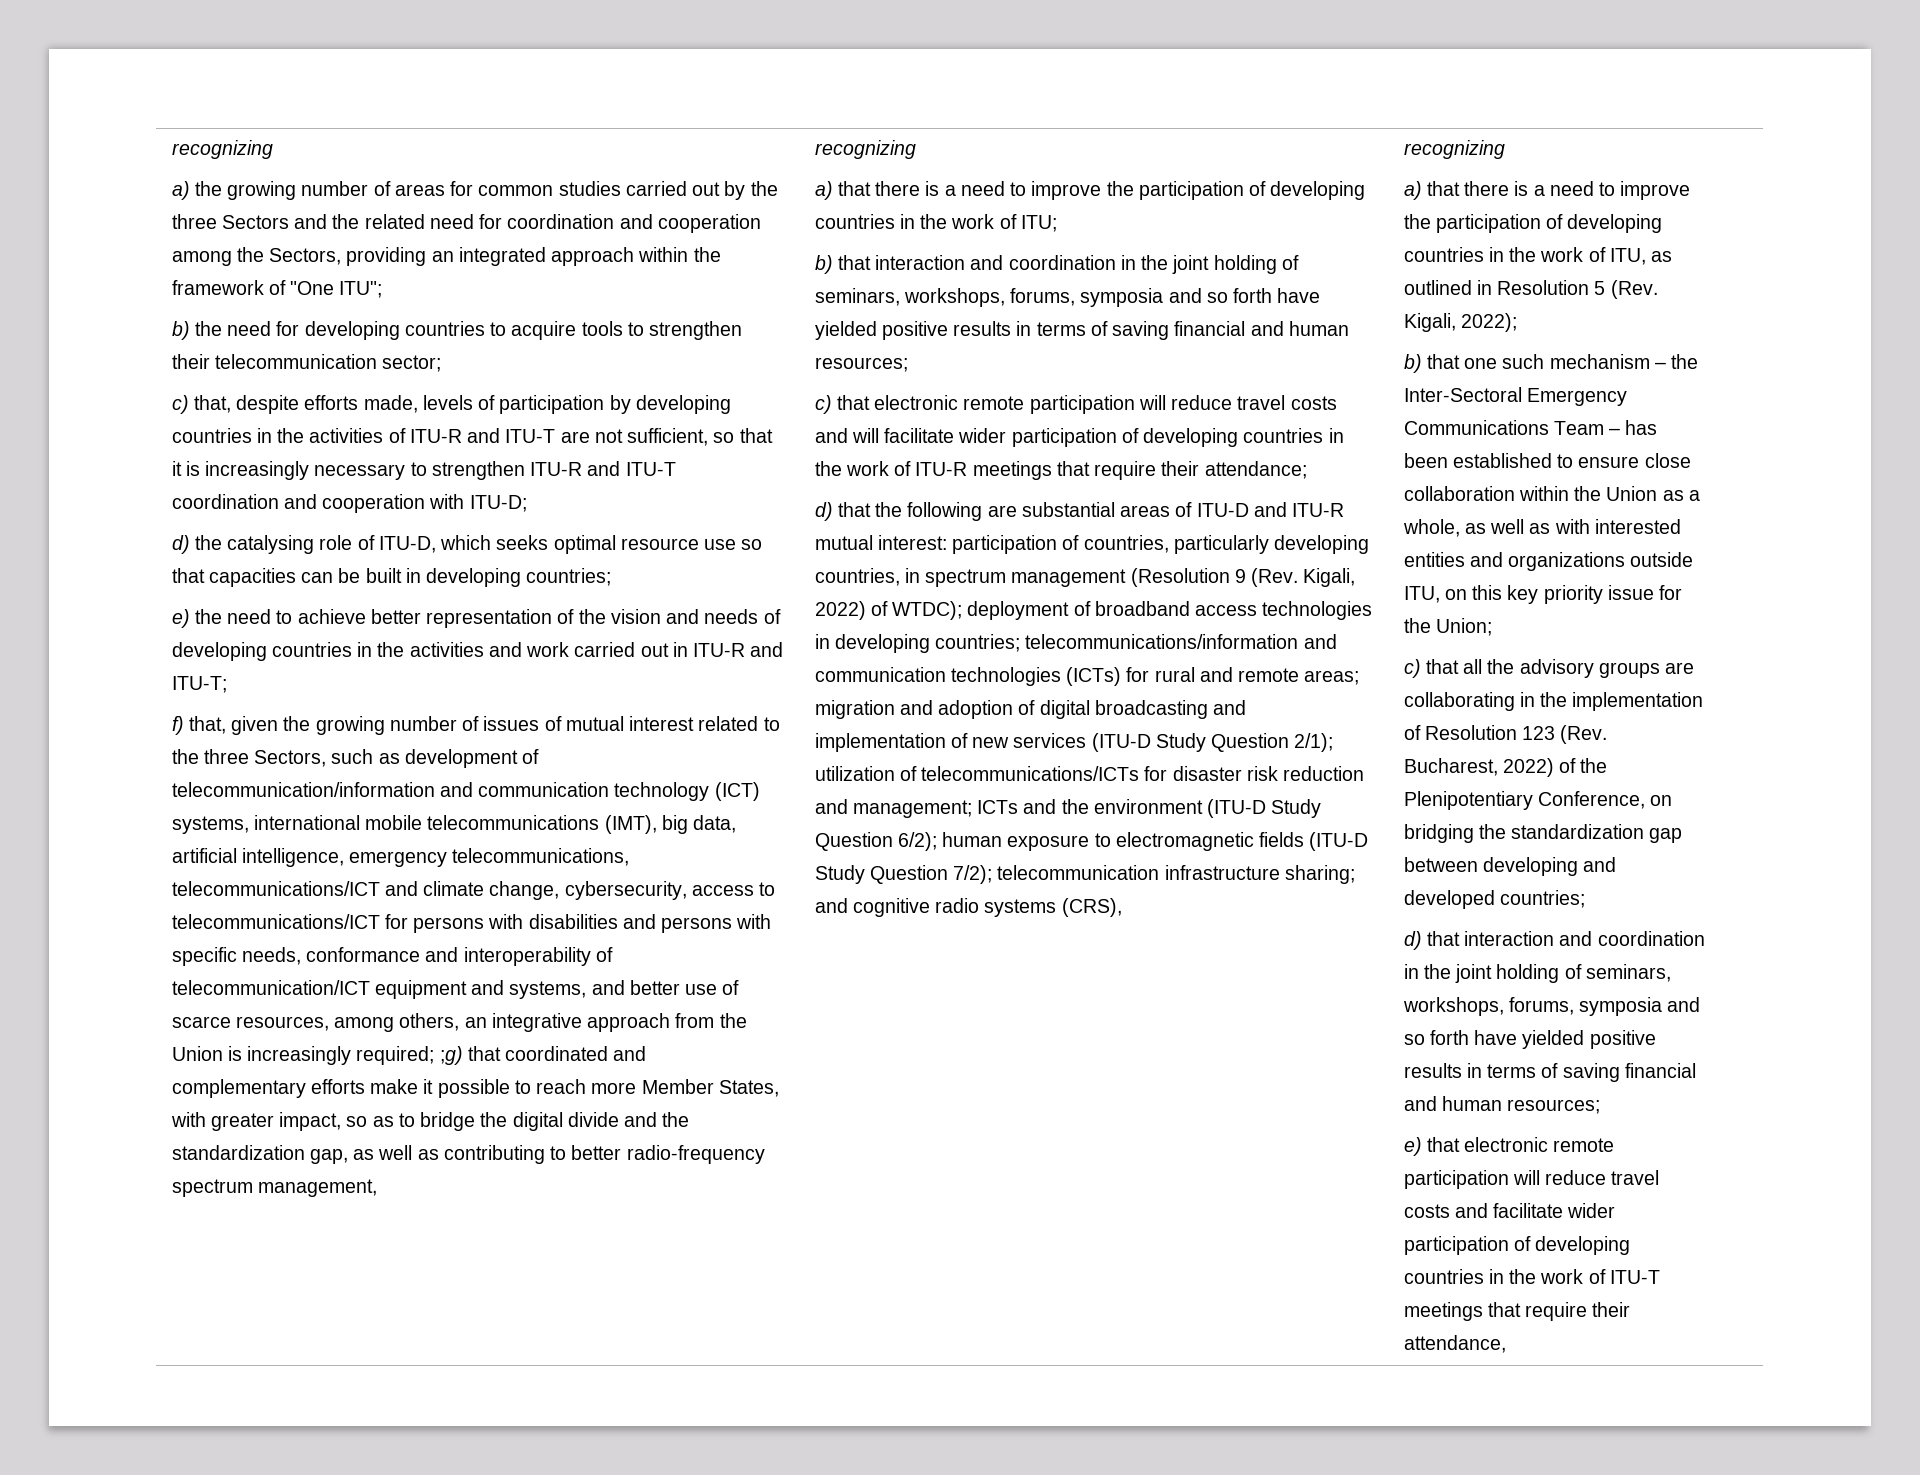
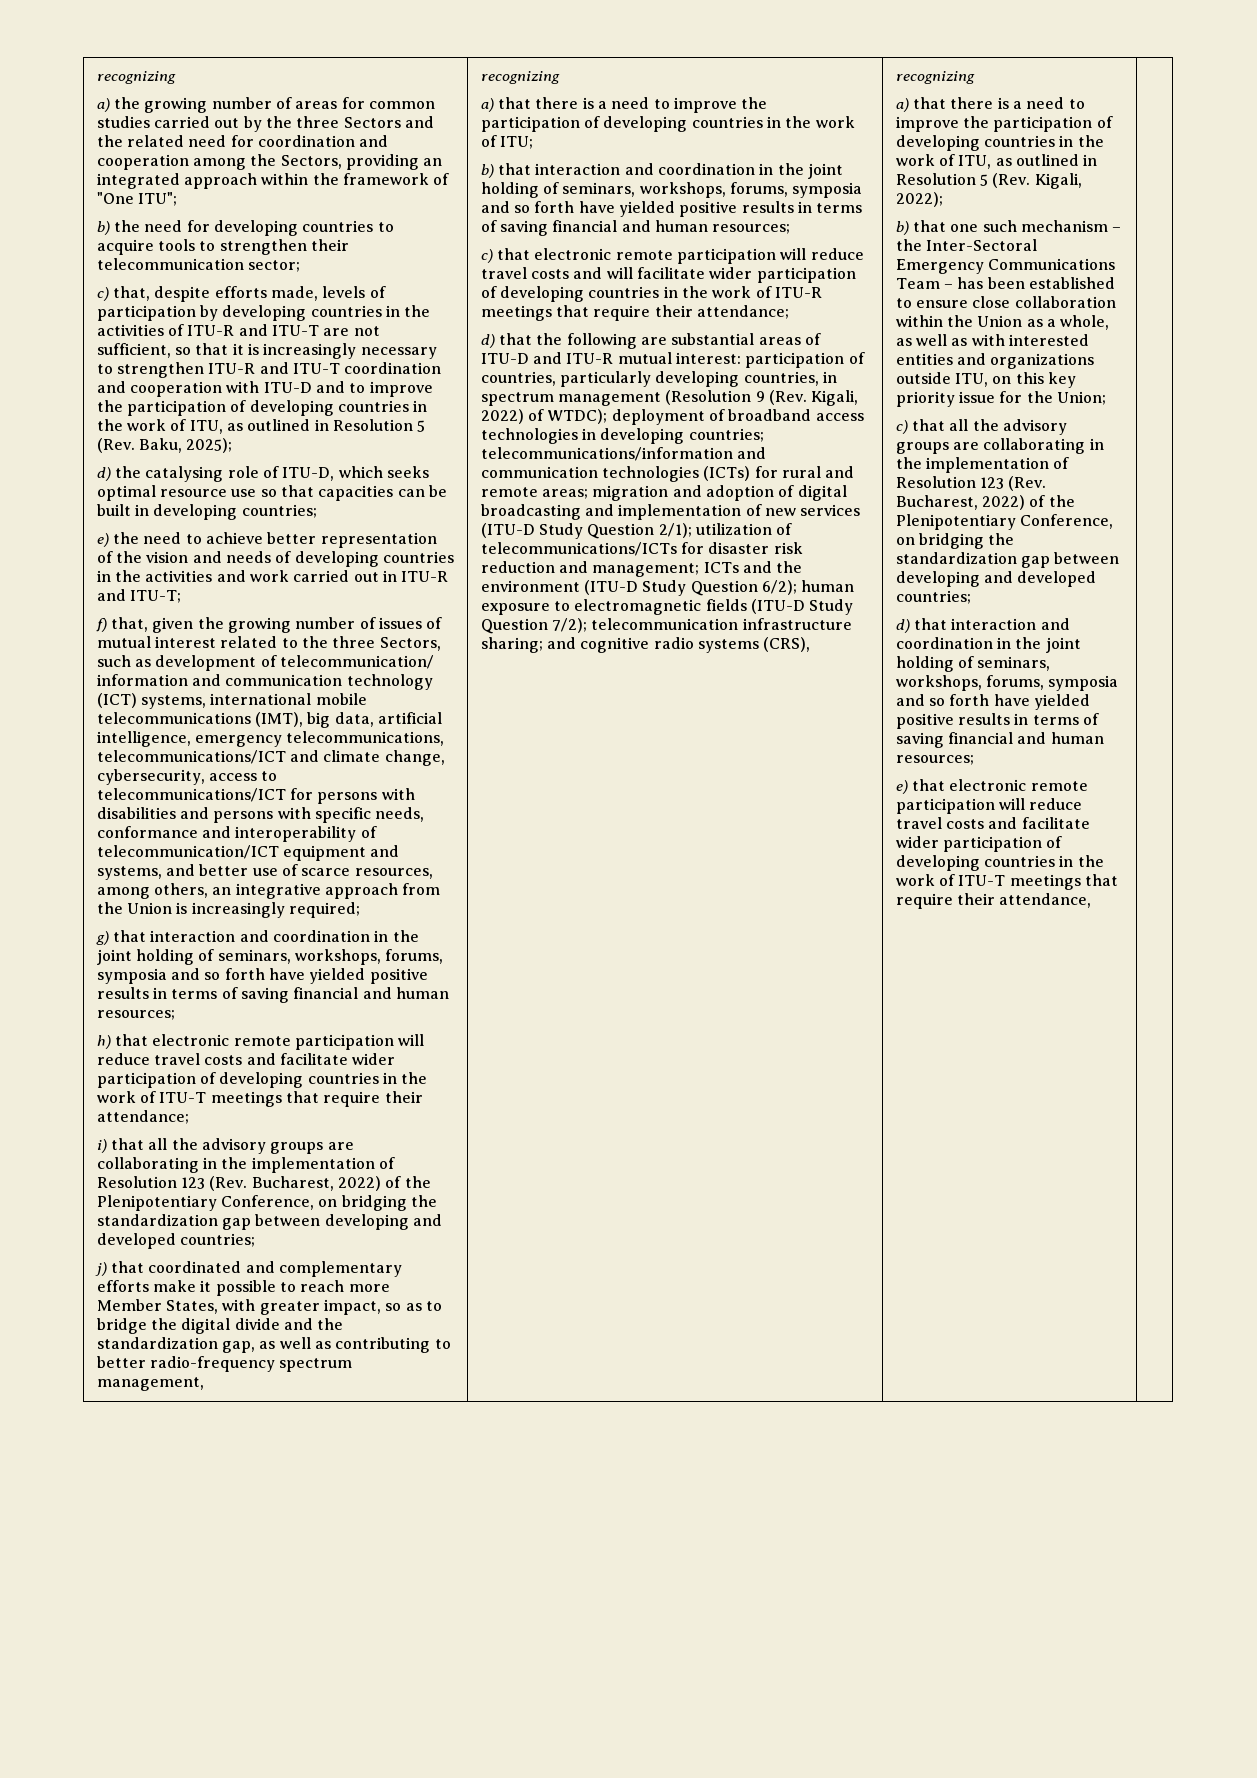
[469,495,527,512] ITU-D; -> [263,381,433,397] [96,400,428,416] [96,419,426,434] [96,438,233,453] ITU-D and to improve the participation of developing countries in the work of ITU, as outlined in Resolution 5 (Rev. Baku, 2025);
[171,782,435,797] telecommunication/information -> [279,655,434,669] [96,674,188,686] telecommunication/ information
[439,1046,463,1065] ;g) -> [95,930,419,945] [96,949,444,965] [96,968,428,984] [96,987,449,1003] [96,1010,175,1020] [96,1034,425,1050] [96,1053,396,1065] [96,1072,428,1088] [96,1091,423,1107] [96,1110,189,1124] [96,1138,354,1154] [96,1157,395,1173] [96,1176,431,1191] [96,1195,437,1211] [96,1214,442,1230] [96,1233,256,1249] [94,1262,107,1276] // g) that interaction and coordination in the joint holding of seminars, workshops, forums, symposia and so forth have yielded positive results in terms of saving financial and human resources; // h) that electronic remote participation will reduce travel costs and facilitate wider participation of developing countries in the work of ITU-T meetings that require their attendance; // i) that all the advisory groups are collaborating in the implementation of Resolution 123 (Rev. Bucharest, 2022) of the Plenipotentiary Conference, on bridging the standardization gap between developing and developed countries; // j)

